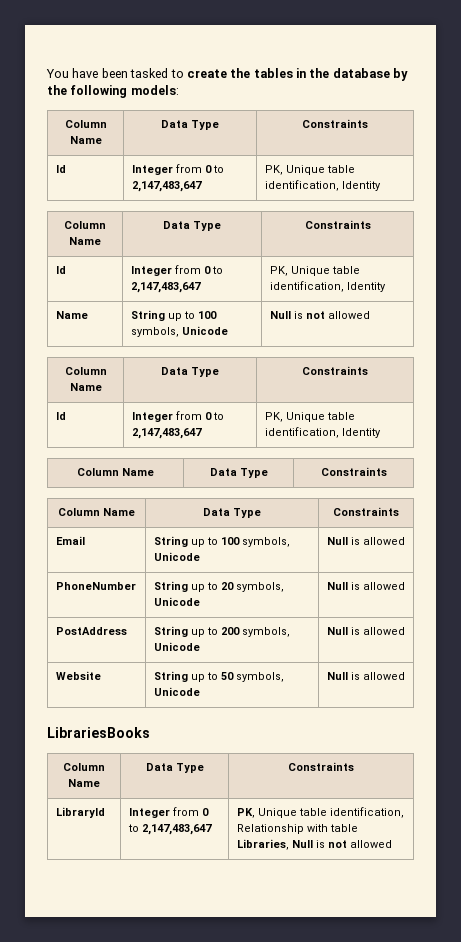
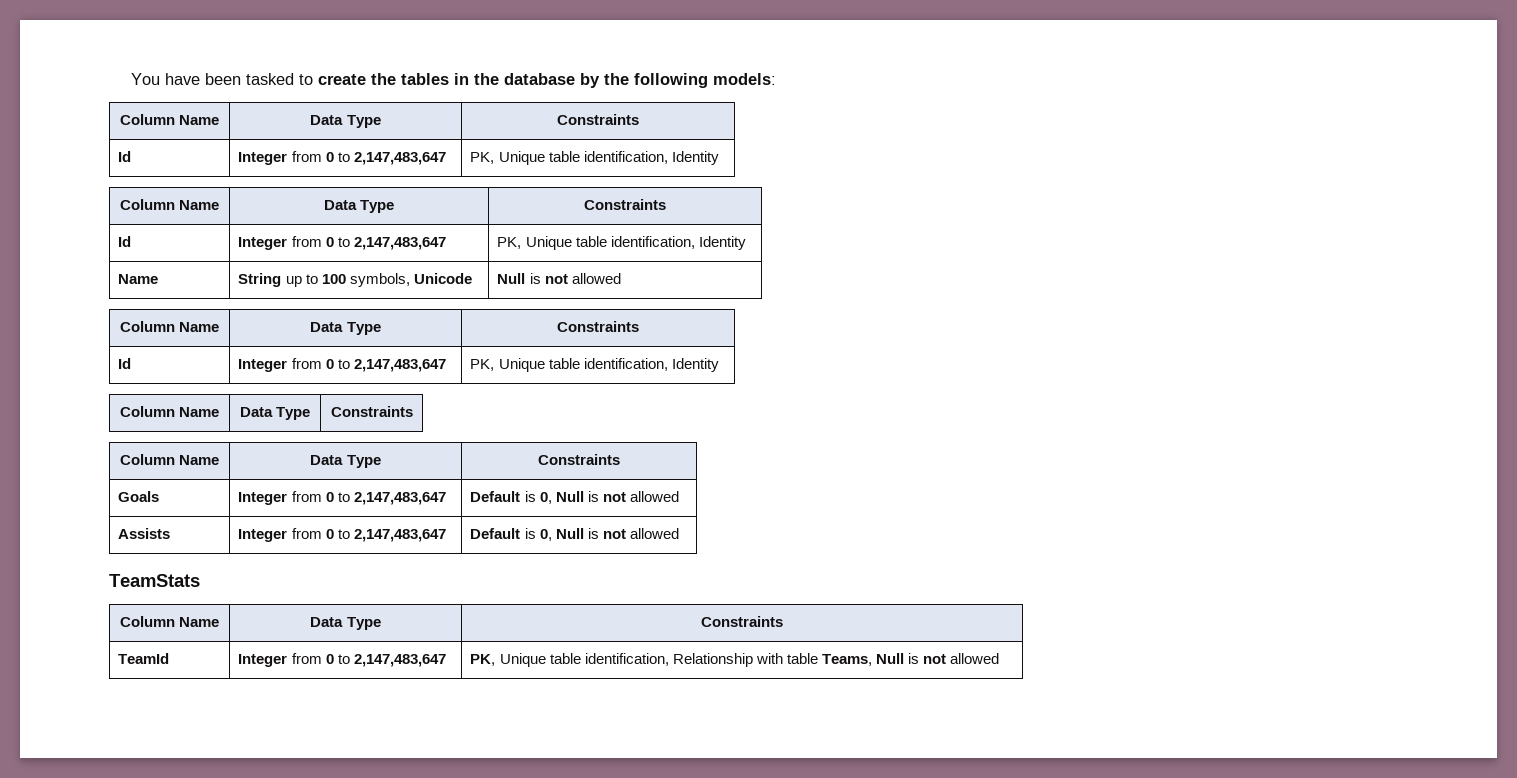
[55,536,85,545] [153,536,290,547] [153,552,200,561] [326,537,405,545] [55,582,136,590] [153,581,284,592] [153,597,200,606] [326,582,405,590] [55,627,127,635] [153,626,290,637] [153,642,200,651] [326,627,405,635] [55,671,101,680] [153,671,284,682] [153,687,200,696] [326,672,405,680] [47,727,150,738] [63,763,105,771] [68,779,100,787] [145,763,204,773] [288,762,354,771] [55,807,105,818] Email | String up to 100 symbols, Unicode | Null is allowed // PhoneNumber | String up to 20 symbols, Unicode | Null is allowed // PostAddress | String up to 200 symbols, Unicode | Null is allowed // Website | String up to 50 symbols, Unicode | Null is allowed // LibrariesBooks // Column Name | Data Type | Constraints // LibraryId -> [118,491,160,502] [238,491,446,505] [470,491,679,504] [118,528,171,539] [238,528,446,542] [470,528,679,541] [109,574,200,587] [119,616,220,627] [310,617,381,630] [701,616,783,627] [118,653,170,664] Goals | Integer from 0 to 2,147,483,647 | Default is 0, Null is not allowed // Assists | Integer from 0 to 2,147,483,647 | Default is 0, Null is not allowed // TeamStats // Column Name | Data Type | Constraints // TeamId
[236,839,289,850] Libraries, -> [821,654,872,666] Teams,

